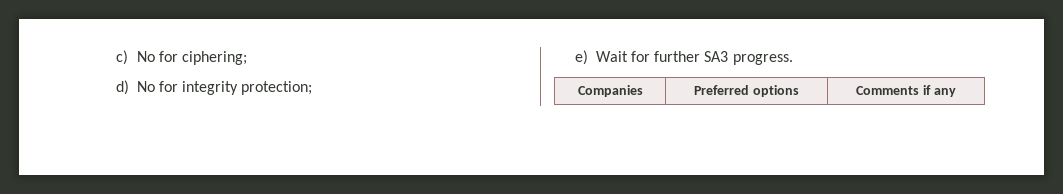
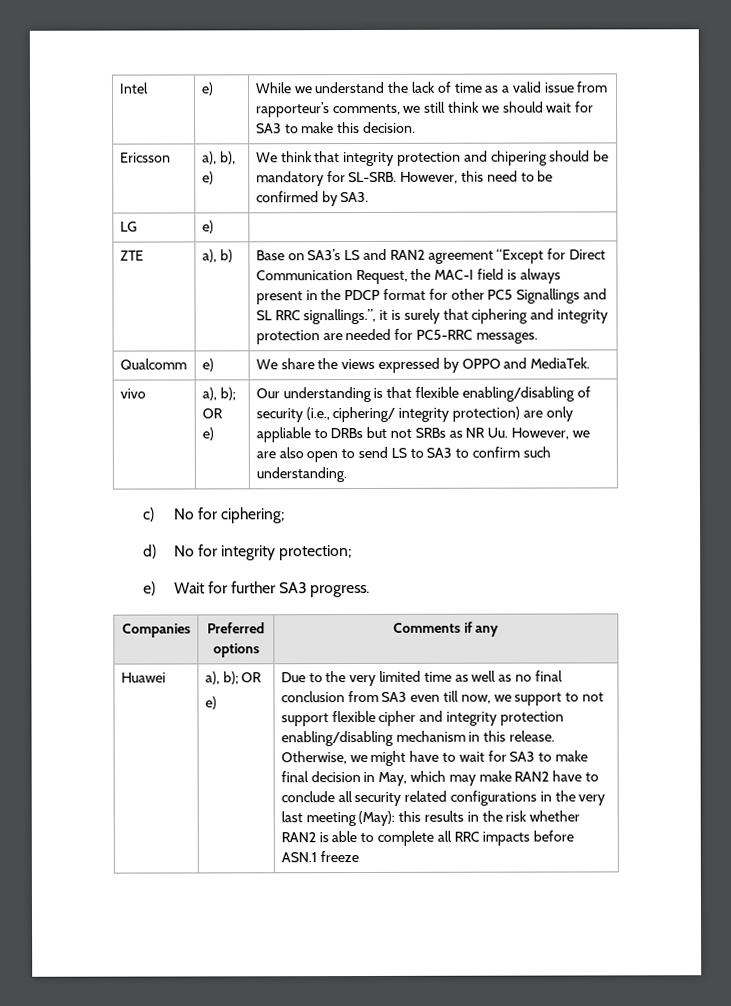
(115, 57) none -> [118,82,148,94] [200,82,214,96] [254,81,608,94] [255,101,595,118] [255,121,416,134] [119,152,171,163] [201,151,236,165] [201,171,214,185] [255,150,610,167] [255,170,554,187] [255,191,370,207] [119,221,137,232] [201,220,214,234] [119,250,144,261] [201,249,233,263] [255,248,606,264] [255,268,561,285] [255,288,607,305] [255,308,608,325] [255,328,538,345] [119,358,187,370] [201,358,214,372] [255,357,591,373] [119,388,146,399] [201,387,236,401] [201,408,223,419] [201,427,214,441] [255,386,591,403] [255,406,573,423] [255,426,590,443] [255,446,551,463] [255,467,347,483] Intel | e) | While we understand the lack of time as a valid issue from rapporteur’s comments, we still think we should wait for SA3 to make this decision. // Ericsson | a), b), e) | We think that integrity protection and chipering should be mandatory for SL-SRB. However, this need to be confirmed by SA3. // LG | e) | // ZTE | a), b) | Base on SA3’s LS and RAN2 agreement “Except for Direct Communication Request, the MAC-I field is always present in the PDCP format for other PC5 Signallings and SL RRC signallings.”, it is surely that ciphering and integrity protection are needed for PC5-RRC messages. // Qualcomm | e) | We share the views expressed by OPPO and MediaTek. // vivo | a), b); OR // e) | Our understanding is that flexible enabling/disabling of security (i.e., ciphering/ integrity protection) are only appliable to DRBs but not SRBs as NR Uu. However, we are also open to send LS to SA3 to confirm such understanding. //
(956, 92) none -> [120,672,166,683] [204,671,263,685] [204,696,217,710] [280,670,563,687] [280,690,604,706] [280,710,564,727] [280,730,555,747] [280,750,588,766] [280,770,599,786] [280,790,606,807] [280,810,581,827] [280,830,575,846] [280,851,359,863] // Huawei | a), b); OR // e) | Due to the very limited time as well as no final conclusion from SA3 even till now, we support to not support flexible cipher and integrity protection enabling/disabling mechanism in this release. Otherwise, we might have to wait for SA3 to make final decision in May, which may make RAN2 have to conclude all security related configurations in the very last meeting (May): this results in the risk whether RAN2 is able to complete all RRC impacts before ASN.1 freeze

